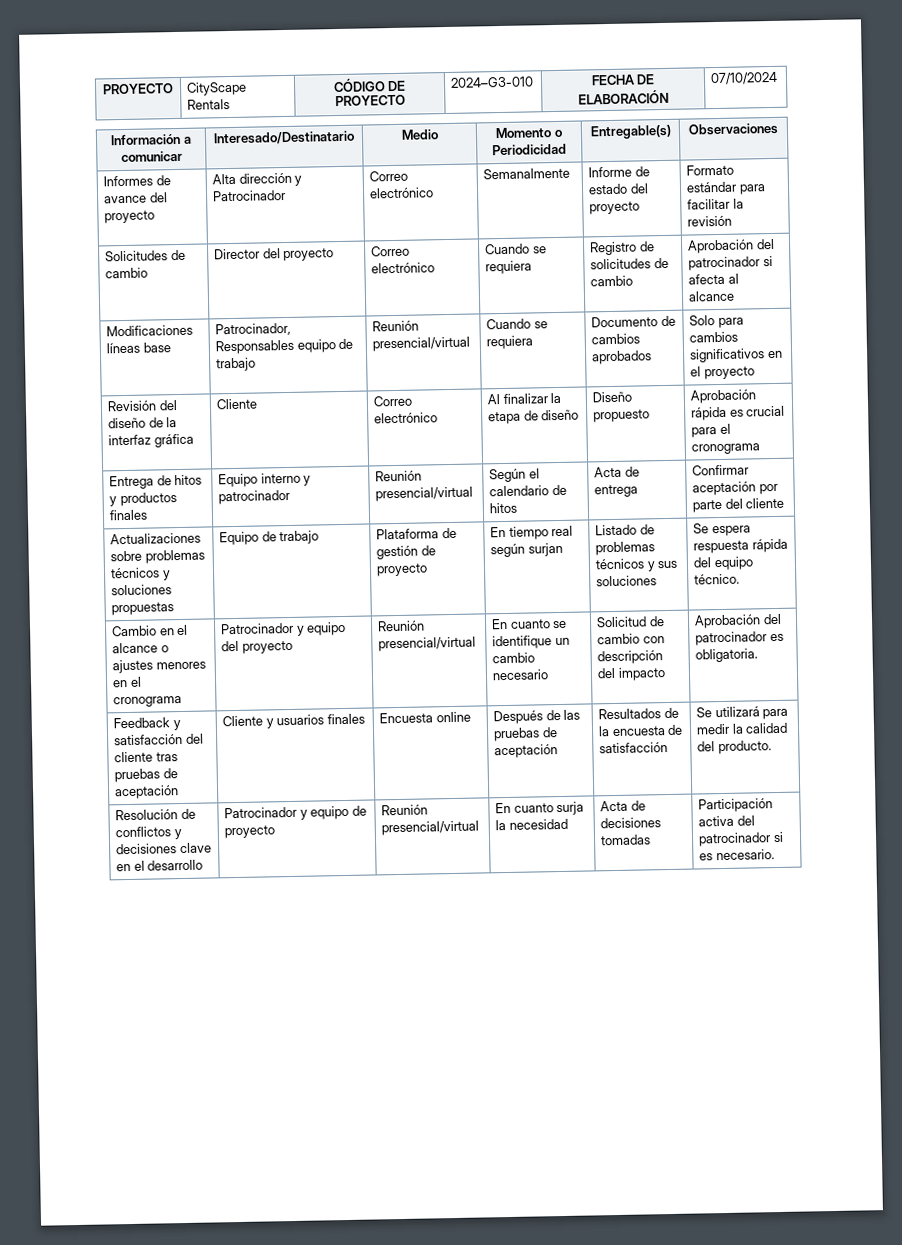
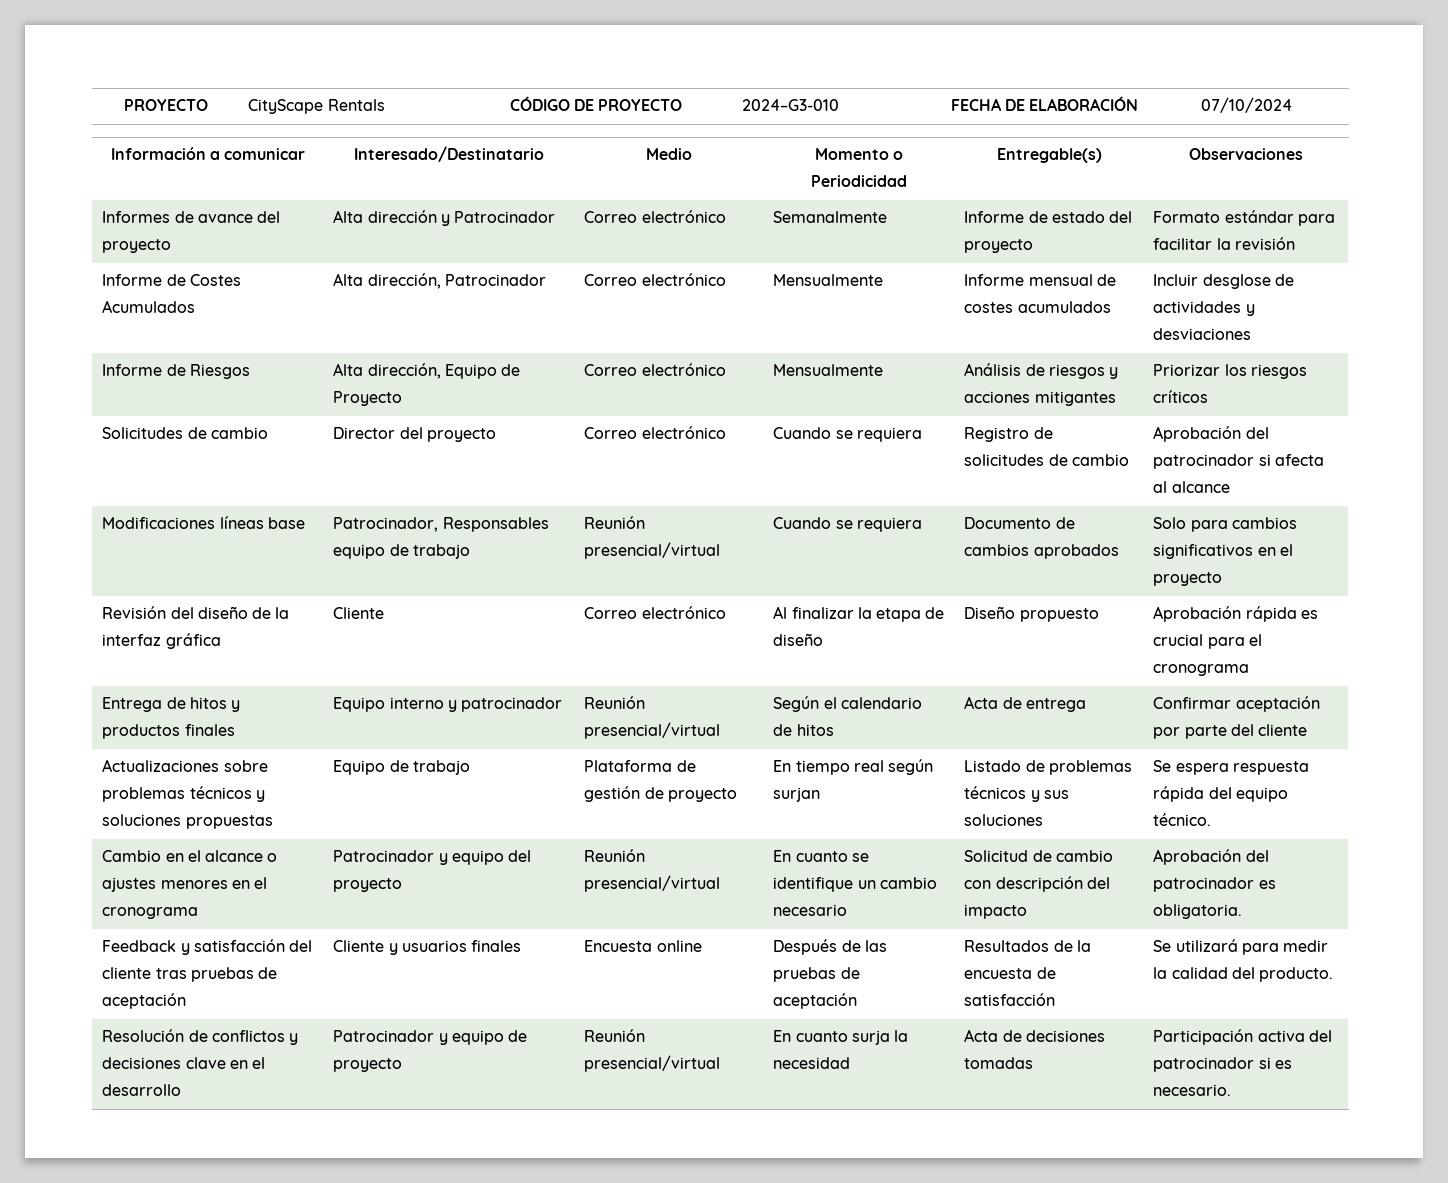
(733, 221) none -> [102,274,241,286] [102,300,196,313] [333,273,546,289] [584,273,726,286] [773,274,884,286] [964,274,1116,286] [964,301,1111,313] [1153,274,1294,289] [1153,301,1255,316] [1153,328,1252,340] [102,364,250,379] [333,363,521,379] [333,391,403,406] [584,363,726,376] [773,364,884,376] [964,363,1119,379] [964,391,1116,406] [1153,364,1307,379] [1153,390,1209,403] // Informe de Costes Acumulados | Alta dirección, Patrocinador | Correo electrónico | Mensualmente | Informe mensual de costes acumulados | Incluir desglose de actividades y desviaciones // Informe de Riesgos | Alta dirección, Equipo de Proyecto | Correo electrónico | Mensualmente | Análisis de riesgos y acciones mitigantes | Priorizar los riesgos críticos

